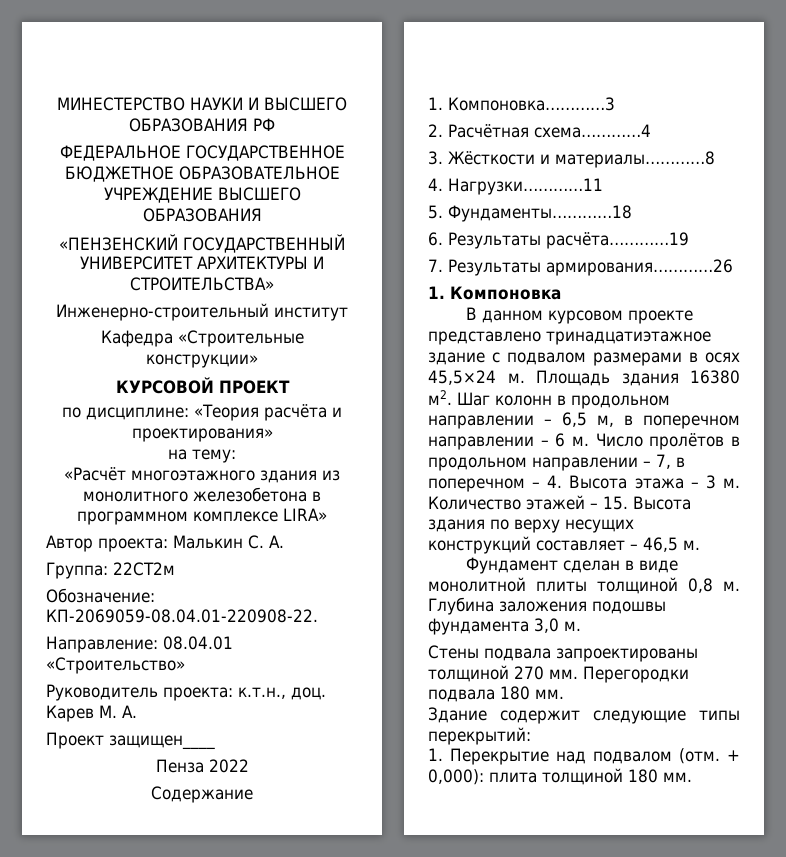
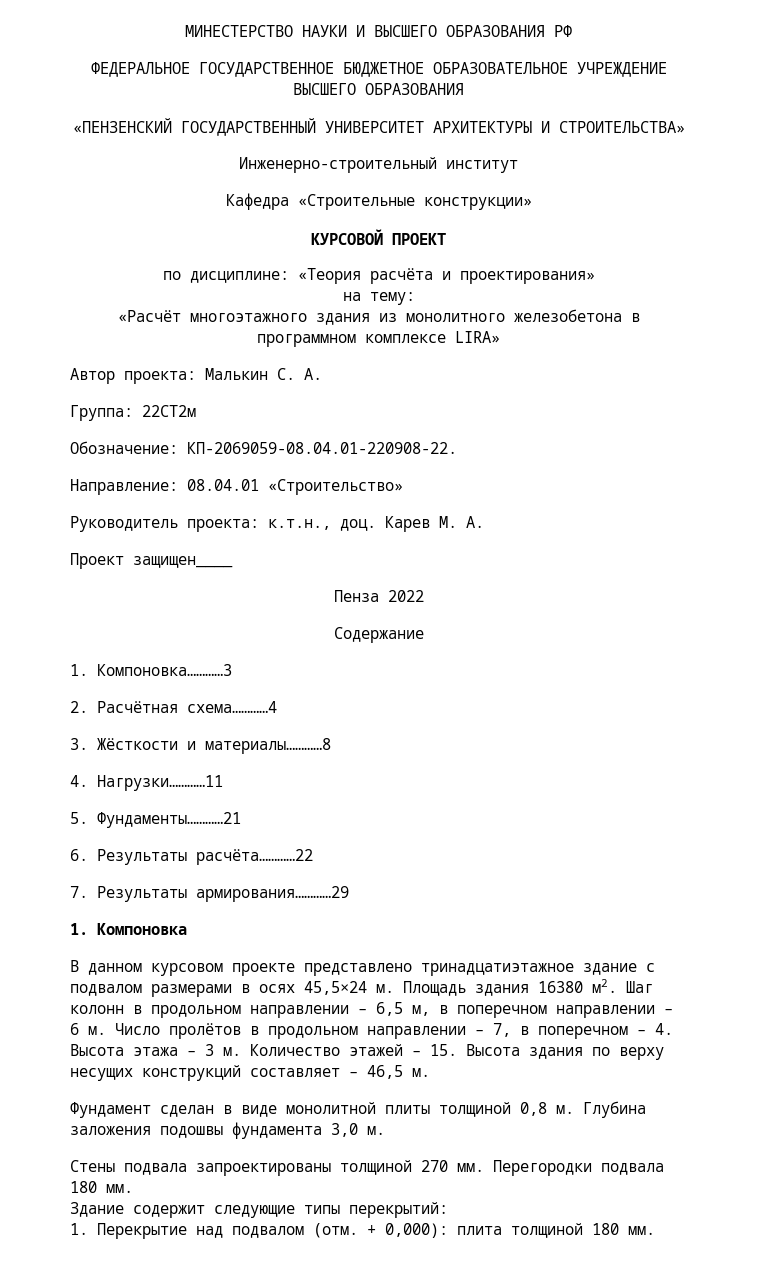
[448,205,632,222] Фундаменты…………18 -> [97,812,241,828] Фундаменты…………21
[546,232,689,249] расчёта…………19 -> [196,849,313,865] расчёта…………22
[546,259,733,276] армирования…………26 -> [196,886,349,902] армирования…………29

